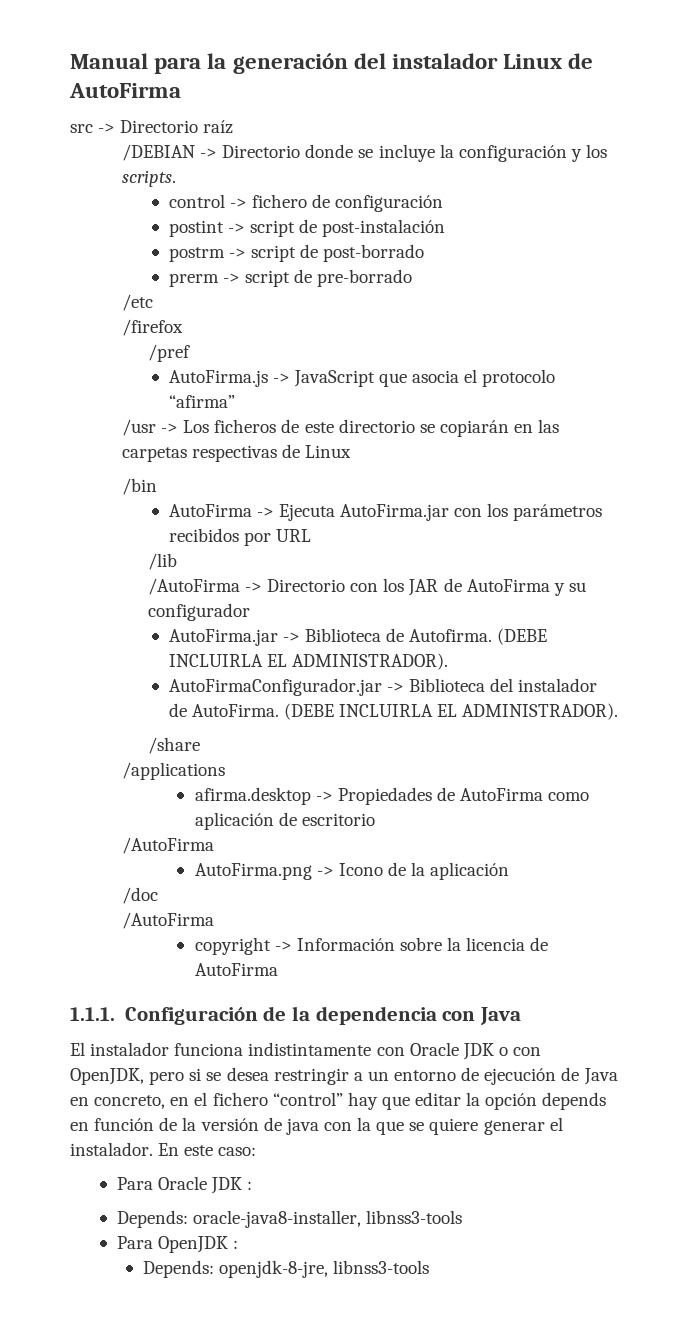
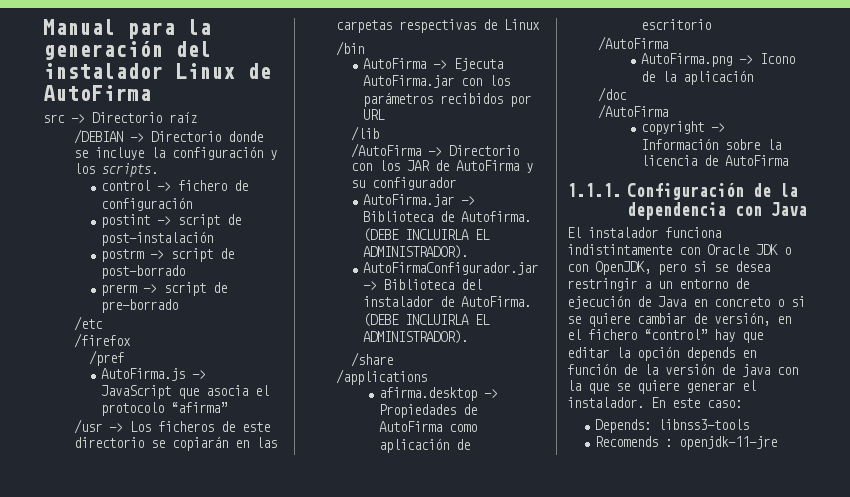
[94,1095,166,1109] concreto, -> [714,296,805,307] [567,312,770,327] concreto o si se quiere cambiar de versión,
[116,1176,253,1194] [116,1210,361,1228] // Para Oracle JDK : // Depends: oracle-java8-installer, -> [594,419,651,433] // Depends:
[116,1236,239,1253] [142,1260,430,1278] Para OpenJDK : // Depends: openjdk-8-jre, libnss3-tools -> [594,436,777,450] Recomends : openjdk-11-jre

